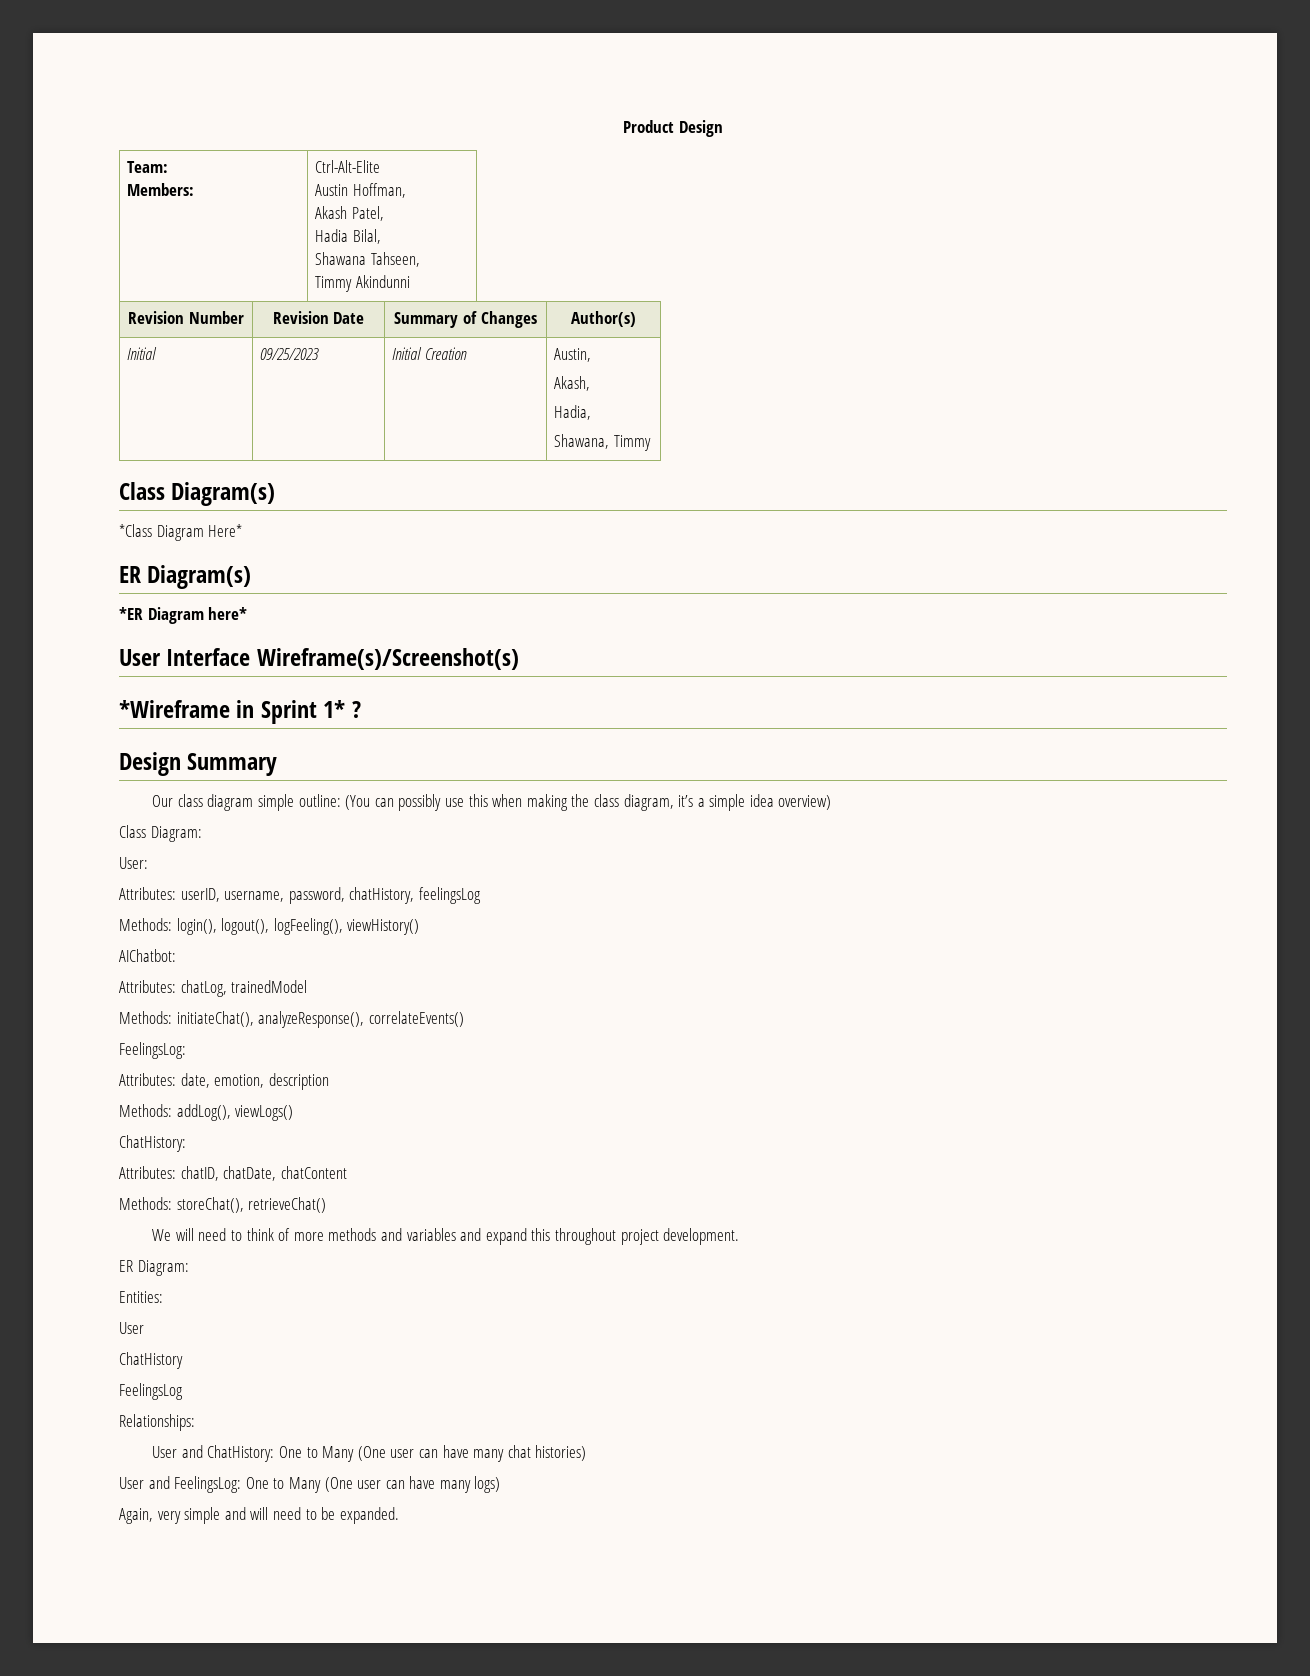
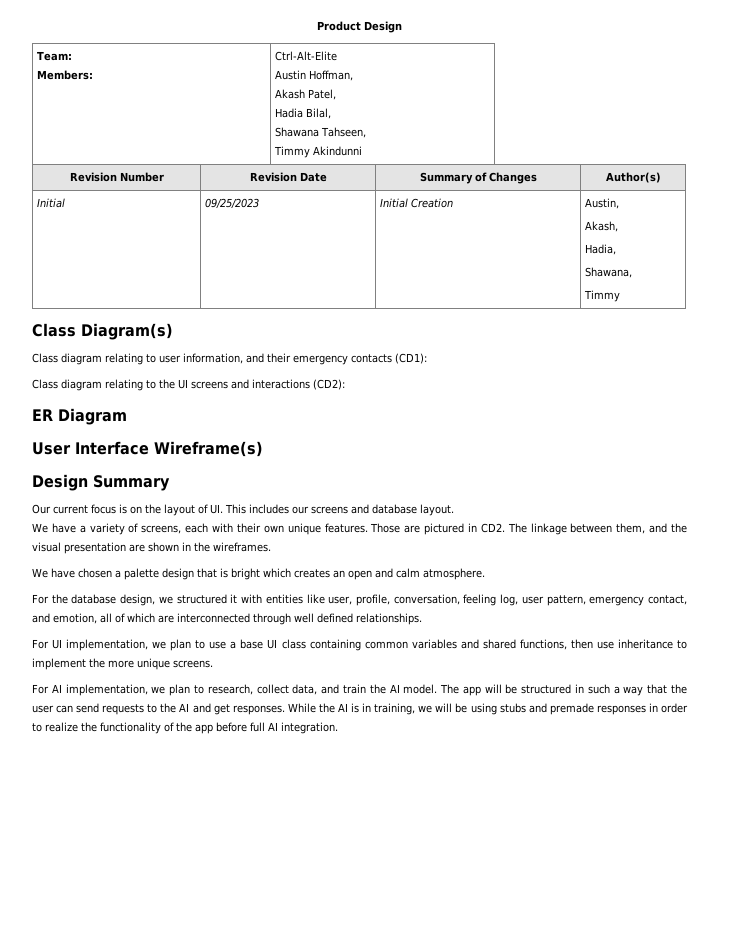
(609, 441) none -> (633, 272) //
[119,524,243,541] [119,565,252,589] [119,607,248,624] *Class Diagram Here* // ER Diagram(s) // *ER Diagram here* -> [32,353,427,365] [32,379,345,391] [32,408,127,425] Class diagram relating to user information, and their emergency contacts (CD1): // Class diagram relating to the UI screens and interactions (CD2): // ER Diagram
[256,648,519,670] [119,700,361,724] [119,752,278,776] [152,794,832,811] [119,825,202,842] [119,857,148,869] [119,887,481,904] [119,918,420,935] [119,949,176,962] [119,980,308,997] [119,1011,464,1028] [119,1042,186,1059] [119,1073,329,1090] [119,1104,294,1121] [119,1135,186,1152] [119,1166,347,1181] [119,1197,327,1213] [152,1228,740,1245] [119,1260,189,1276] [119,1291,163,1303] [119,1322,144,1334] [119,1352,183,1369] [119,1383,183,1400] [119,1414,195,1431] [152,1445,587,1462] [119,1476,501,1493] [119,1507,399,1524] Wireframe(s)/Screenshot(s) // *Wireframe in Sprint 1* ? // Design Summary // Our class diagram simple outline: (You can possibly use this when making the class diagram, it’s a simple idea overview) // Class Diagram: // User: // Attributes: userID, username, password, chatHistory, feelingsLog // Methods: login(), logout(), logFeeling(), viewHistory() // AIChatbot: // Attributes: chatLog, trainedModel // Methods: initiateChat(), analyzeResponse(), correlateEvents() // FeelingsLog: // Attributes: date, emotion, description // Methods: addLog(), viewLogs() // ChatHistory: // Attributes: chatID, chatDate, chatContent // Methods: storeChat(), retrieveChat() // We will need to think of more methods and variables and expand this throughout project development. // ER Diagram: // Entities: // User // ChatHistory // FeelingsLog // Relationships: // User and ChatHistory: One to Many (One user can have many chat histories) // User and FeelingsLog: One to Many (One user can have many logs) // Again, very simple and will need to be expanded. -> [154,441,263,457] [32,474,170,491] [32,504,454,516] [32,523,688,535] [32,542,271,554] [32,568,485,580] [32,594,687,606] [32,613,422,625] [32,639,687,651] [32,658,213,670] [32,684,687,696] [32,703,688,715] [32,722,338,734] Wireframe(s) // Design Summary // Our current focus is on the layout of UI. This includes our screens and database layout. // We have a variety of screens, each with their own unique features. Those are pictured in CD2. The linkage between them, and the visual presentation are shown in the wireframes. // We have chosen a palette design that is bright which creates an open and calm atmosphere. // For the database design, we structured it with entities like user, profile, conversation, feeling log, user pattern, emergency contact, and emotion, all of which are interconnected through well defined relationships. // For UI implementation, we plan to use a base UI class containing common variables and shared functions, then use inheritance to implement the more unique screens. // For AI implementation, we plan to research, collect data, and train the AI model. The app will be structured in such a way that the user can send requests to the AI and get responses. While the AI is in training, we will be using stubs and premade responses in order to realize the functionality of the app before full AI integration.

